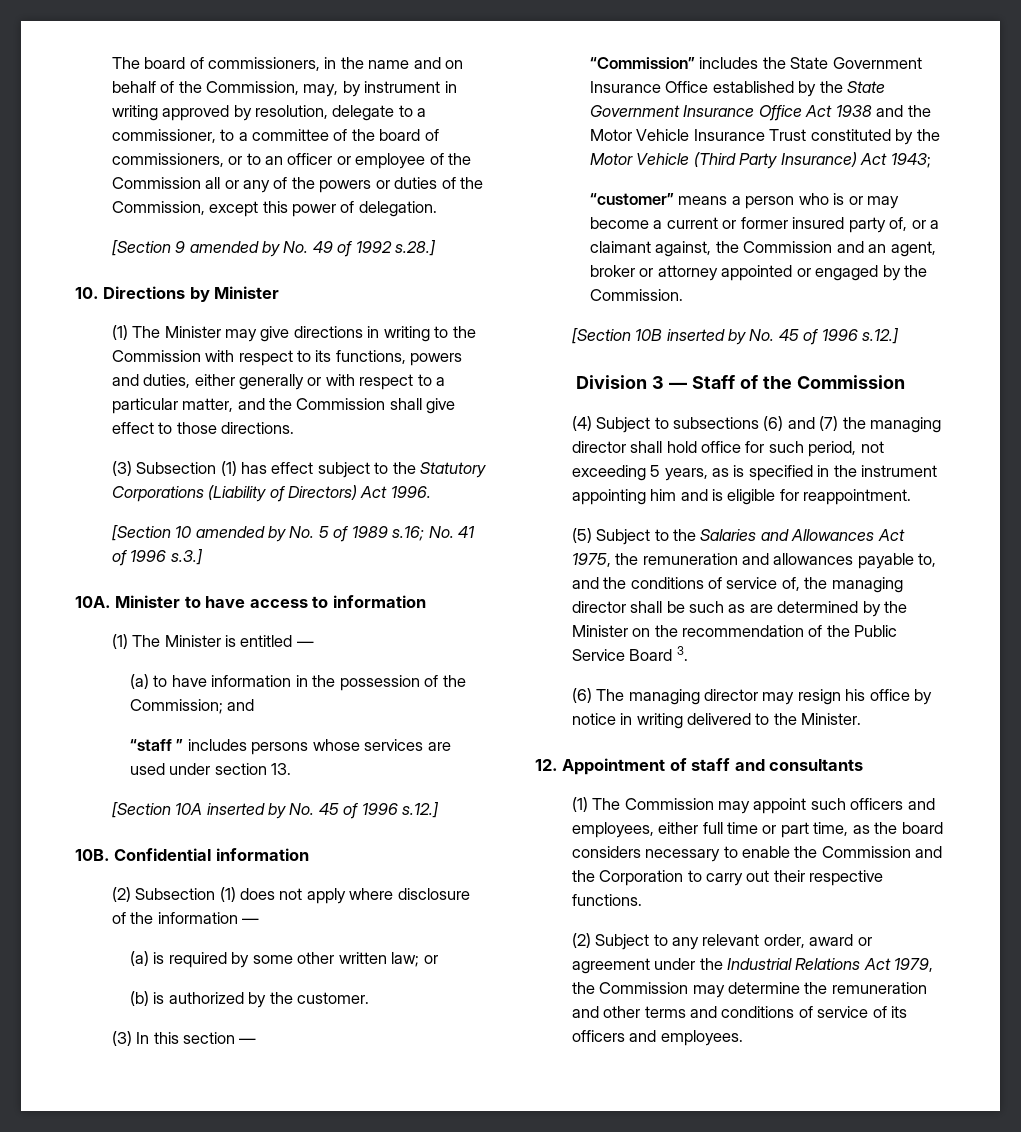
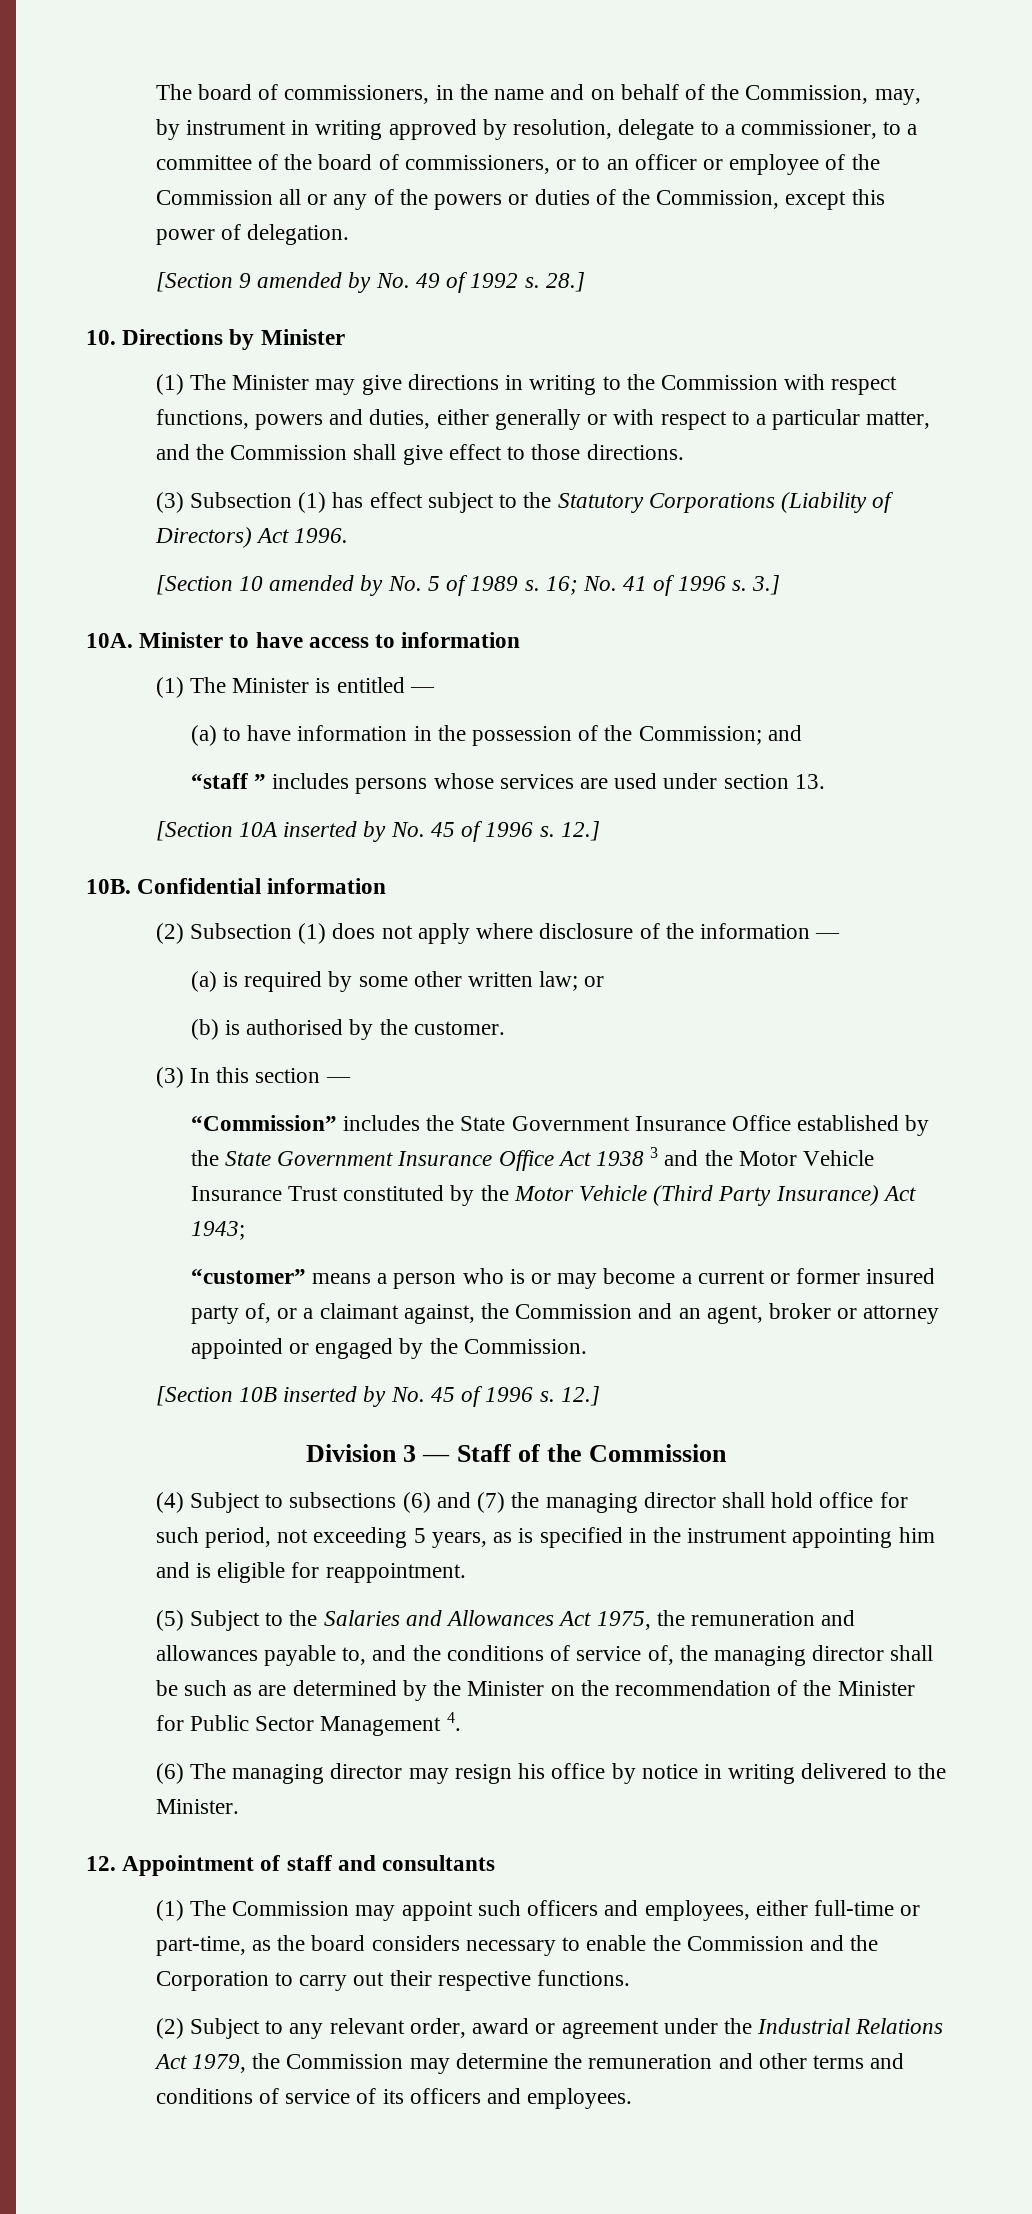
[395,240,437,256] s.28.] -> [524,272,585,292] s. 28.]
[296,350,332,362] to its -> (898, 385) none
[392,526,425,541] s.16; -> [524,576,578,595] s. 16;
[170,549,203,565] s.3.] -> [731,575,780,595] s. 3.]
[402,802,440,818] s.12.] -> [539,821,600,841] s. 12.]
[168,992,244,1004] authorized -> [246,1019,344,1035] authorised
(872, 111) none -> [650,1147,659,1158] 3
[862,328,900,344] s.12.] -> [539,1386,600,1406] s. 12.]
[854,625,898,637] [571,646,688,661] Public Service Board 3. -> [837,1681,915,1696] [155,1712,461,1736] Minister for Public Sector Management 4.
[702,822,849,838] full time or part time, -> [813,1900,921,1916] [155,1936,246,1956] full-time or part-time,

